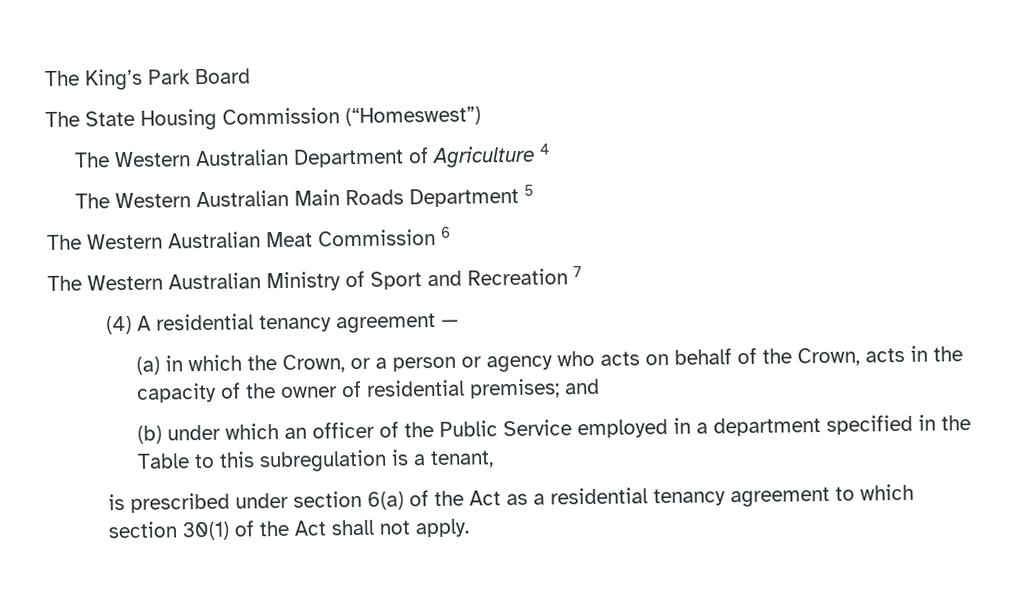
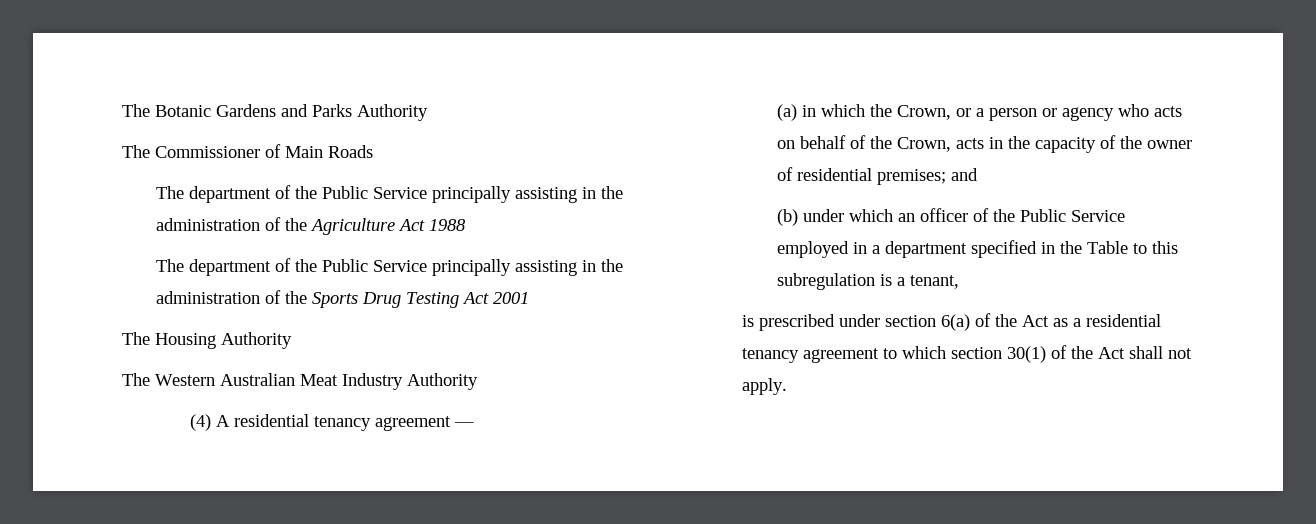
[44,68,251,91] [45,106,481,131] [75,143,551,169] [75,184,535,209] [47,226,451,250] [47,266,582,292] The King’s Park Board // The State Housing Commission (“Homeswest”) // The Western Australian Department of Agriculture 4 // The Western Australian Main Roads Department 5 // The Western Australian Meat Commission 6 // The Western Australian Ministry of Sport and Recreation 7 -> [122,104,428,121] [122,144,373,158] [156,185,624,203] [156,217,467,235] [156,258,624,276] [156,290,530,308] [122,332,292,349] [122,373,478,390] The Botanic Gardens and Parks Authority // The Commissioner of Main Roads // The department of the Public Service principally assisting in the administration of the Agriculture Act 1988 // The department of the Public Service principally assisting in the administration of the Sports Drug Testing Act 2001 // The Housing Authority // The Western Australian Meat Industry Authority

